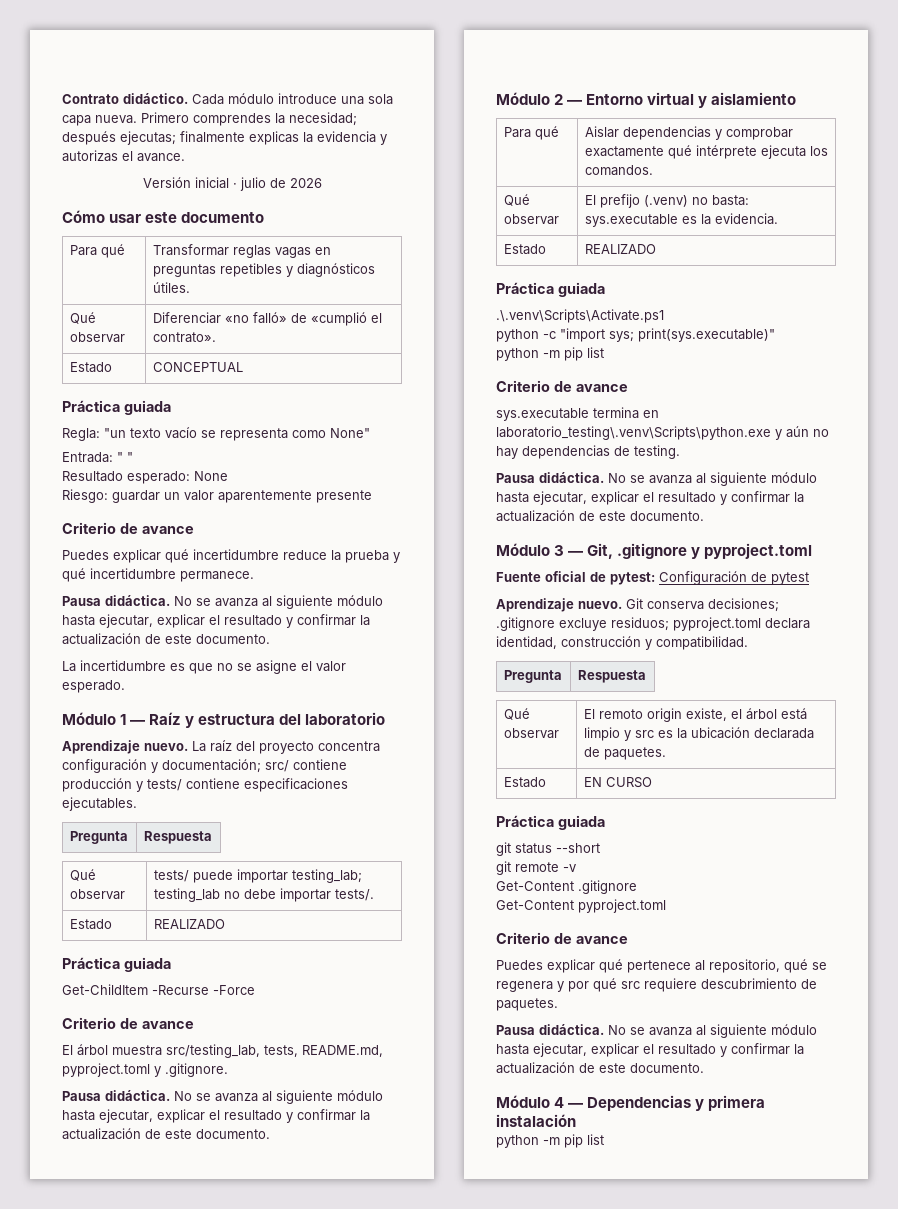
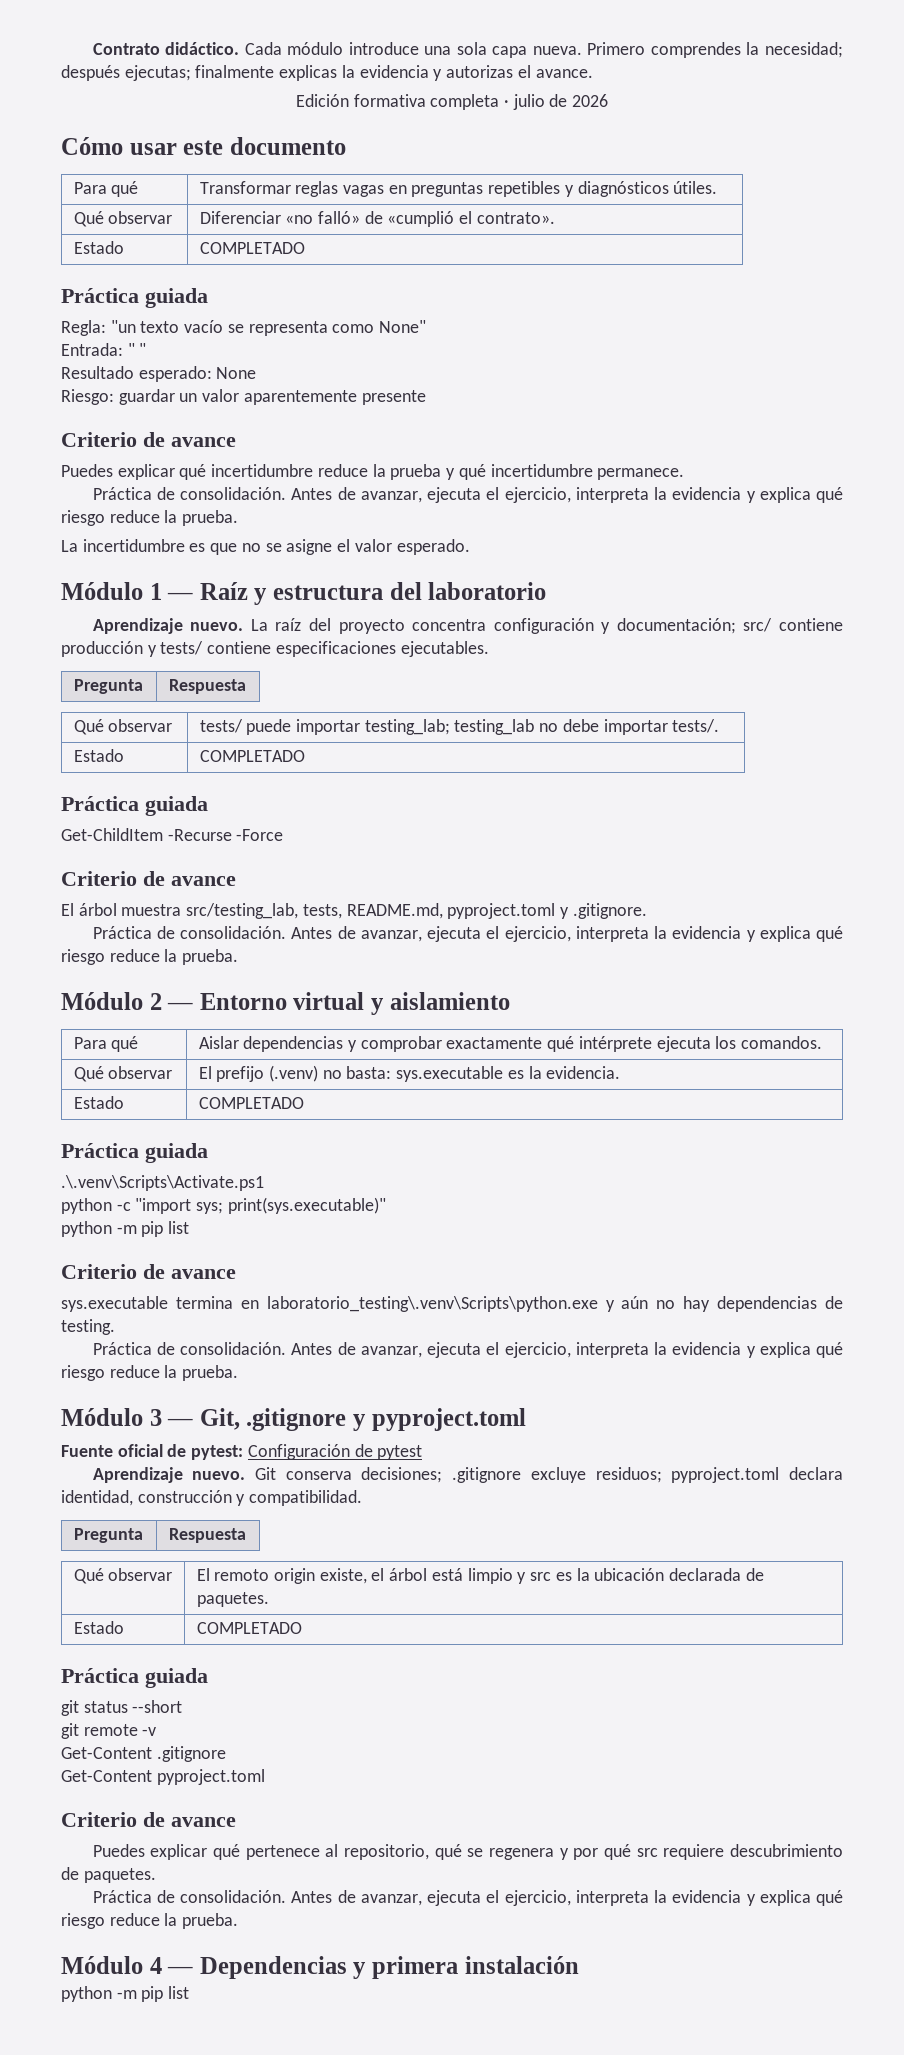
[142,177,229,189] Versión inicial -> [295,94,500,110] Edición formativa completa
[152,362,243,372] CONCEPTUAL -> [199,242,305,254] COMPLETADO
[62,595,383,609] [62,614,370,628] [62,633,270,645] Pausa didáctica. No se avanza al siguiente módulo hasta ejecutar, explicar el resultado y confirmar la actualización de este documento. -> [92,487,843,503] [61,510,239,526] Práctica de consolidación. Antes de avanzar, ejecuta el ejercicio, interpreta la evidencia y explica qué riesgo reduce la prueba.
[153,919,225,929] REALIZADO -> [199,750,305,762] COMPLETADO
[62,1090,383,1104] [62,1109,370,1123] [62,1128,270,1140] Pausa didáctica. No se avanza al siguiente módulo hasta ejecutar, explicar el resultado y confirmar la actualización de este documento. -> [92,926,843,942] [61,949,239,965] Práctica de consolidación. Antes de avanzar, ejecuta el ejercicio, interpreta la evidencia y explica qué riesgo reduce la prueba.
[584,244,656,254] REALIZADO -> [198,1097,304,1109] COMPLETADO
[496,472,817,486] [496,491,804,505] [496,510,704,522] Pausa didáctica. No se avanza al siguiente módulo hasta ejecutar, explicar el resultado y confirmar la actualización de este documento. -> [92,1342,843,1358] [61,1365,239,1381] Práctica de consolidación. Antes de avanzar, ejecuta el ejercicio, interpreta la evidencia y explica qué riesgo reduce la prueba.
[583,777,652,788] EN CURSO -> [196,1622,302,1634] COMPLETADO
[496,1024,817,1038] [496,1043,804,1057] [496,1062,704,1074] Pausa didáctica. No se avanza al siguiente módulo hasta ejecutar, explicar el resultado y confirmar la actualización de este documento. -> [92,1890,843,1906] [61,1913,239,1929] Práctica de consolidación. Antes de avanzar, ejecuta el ejercicio, interpreta la evidencia y explica qué riesgo reduce la prueba.

